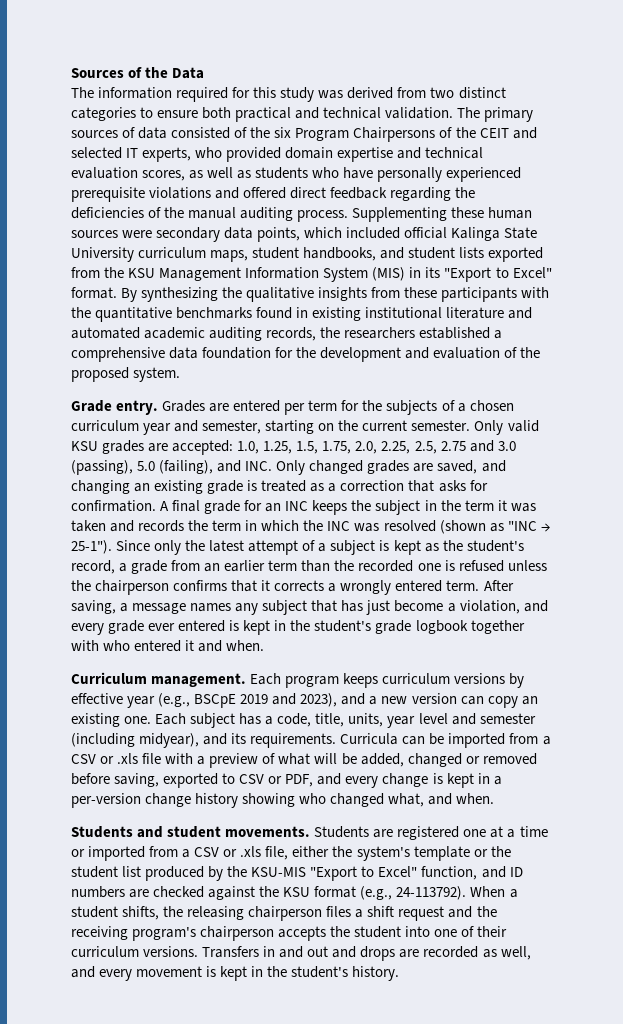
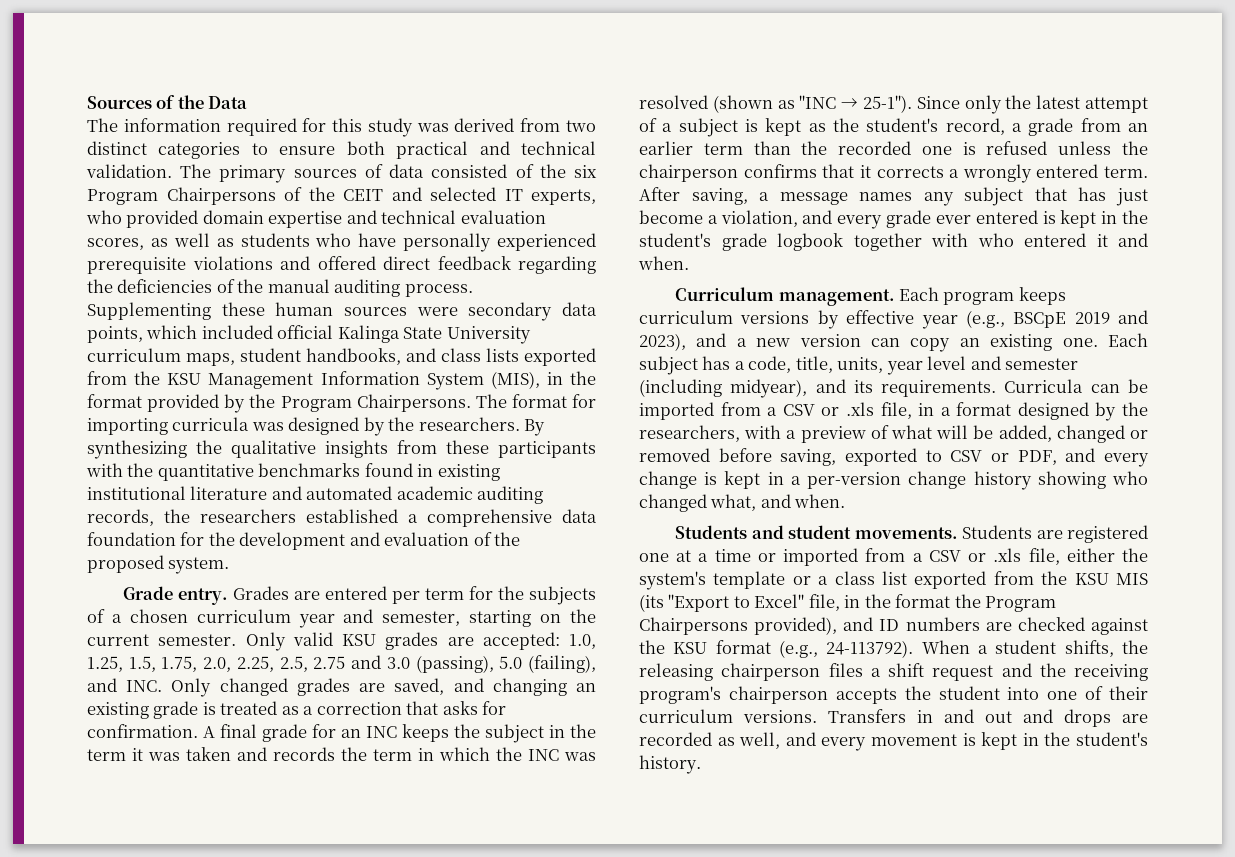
[408,247,456,259] student -> [441,348,481,362] class
[372,267,552,282] [71,287,117,299] (MIS) in its "Export to Excel" format. -> [490,371,596,389] [87,394,596,413] [87,417,520,436] (MIS), in the format provided by the Program Chairpersons. The format for importing curricula was designed by the researchers.
[142,753,162,764] file -> [880,402,1148,421] [639,425,740,442] file, in a format designed by the researchers,
[490,846,511,857] [71,866,478,881] the student list produced by the KSU-MIS "Export to Excel" function, -> [818,571,1148,589] [639,594,1057,612] [639,617,838,635] a class list exported from the KSU MIS (its "Export to Excel" file, in the format the Program Chairpersons provided),

